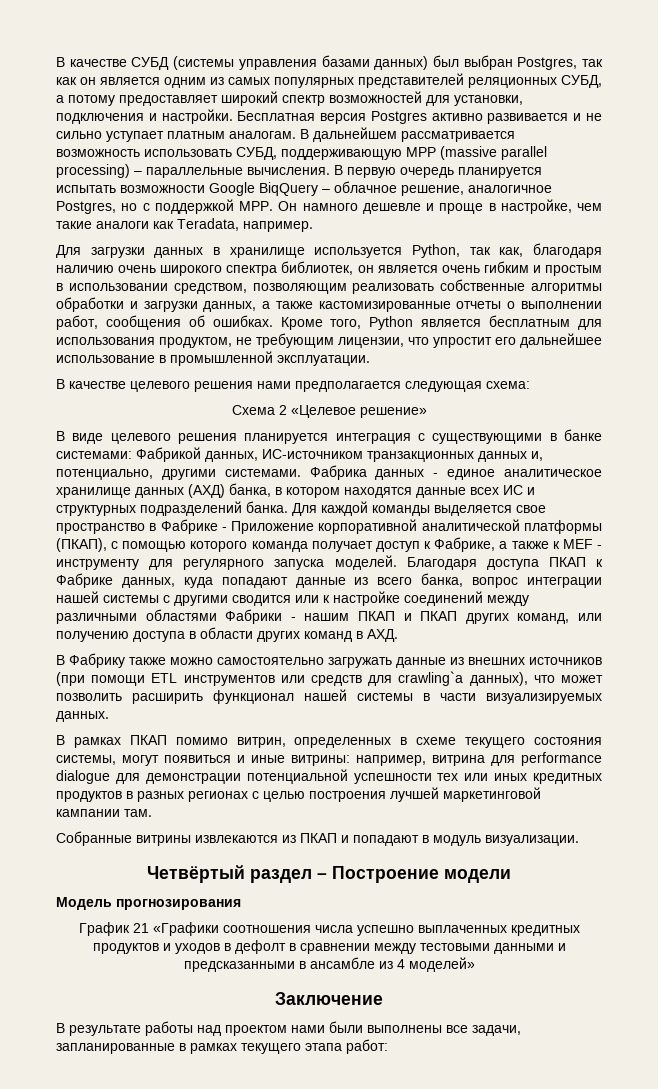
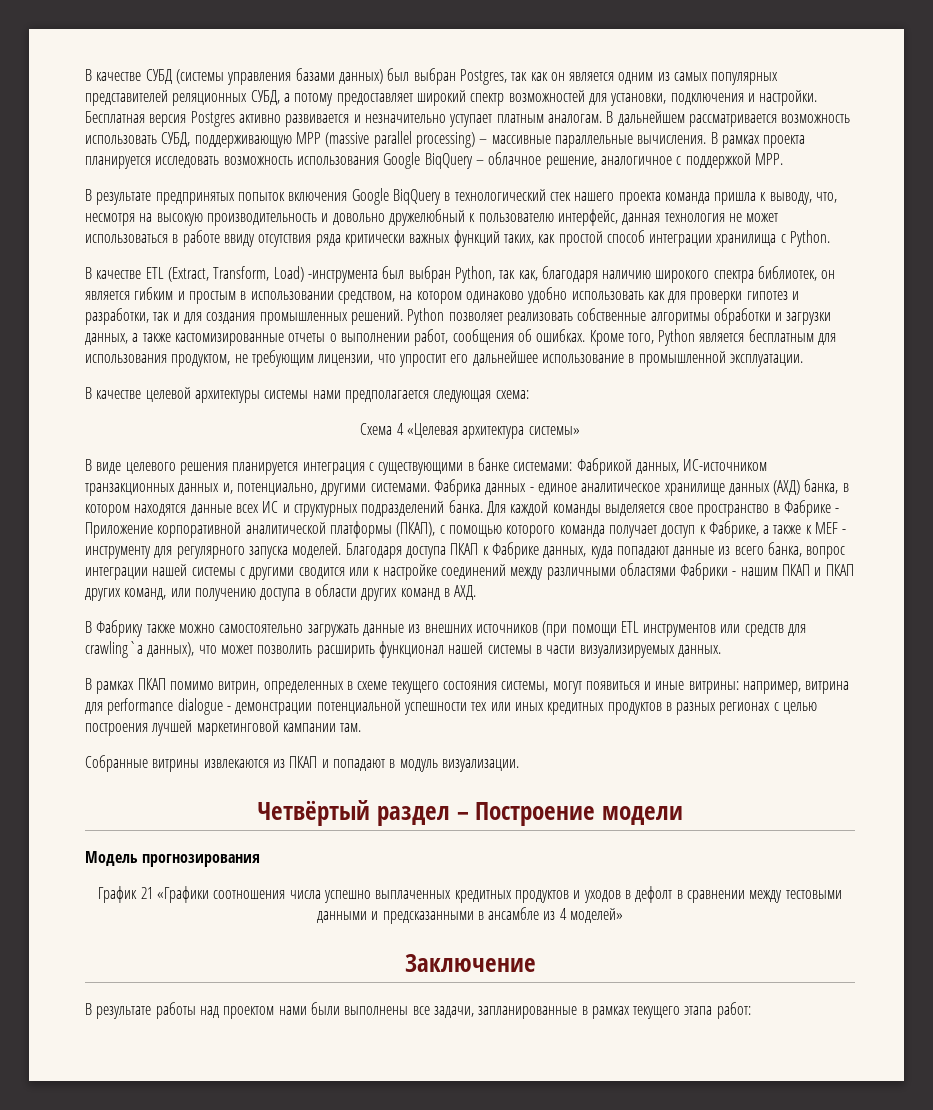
[586,113,602,121] [56,131,102,139] не сильно -> [364,114,446,123] незначительно
(142, 173) none -> [491,135,551,144] массивные
[347,167,542,178] [56,185,205,193] первую очередь планируется испытать возможности -> [721,135,806,148] [85,156,379,169] рамках проекта планируется исследовать возможность использования
[56,201,138,214] Postgres, но -> (672, 160) none
[278,199,602,214] [56,218,313,232] [56,245,403,258] Он намного дешевле и проще в настройке, чем такие аналоги как Teradata, например. // Для загрузки данных в хранилище используется -> [85,188,838,205] [85,209,779,226] [85,230,831,247] [85,266,451,283] // В результате предпринятых попыток включения Google BiqQuery в технологический стек нашего проекта команда пришла к выводу, что, несмотря на высокую производительность и довольно дружелюбный к пользователю интерфейс, данная технология не может использоваться в работе ввиду отсутствия ряда критически важных функций таких, как простой способ интеграции хранилища с Python. // В качестве ETL (Extract, Transform, Load) -инструмента был выбран
[118,265,157,273] очень -> (652, 274) none
[441,265,480,273] очень -> (130, 295) none
[252,283,347,294] позволяющим -> [399,287,800,304] [85,308,503,325] на котором одинаково удобно использовать как для проверки гипотез и разработки, так и для создания промышленных решений. Python позволяет
[130,381,253,392] целевого решения -> [145,387,309,403] целевой архитектуры системы
[278,405,427,418] 2 «Целевое решение» -> [396,423,580,439] 4 «Целевая архитектура системы»
[115,773,140,784] для -> [226,706,231,711] -

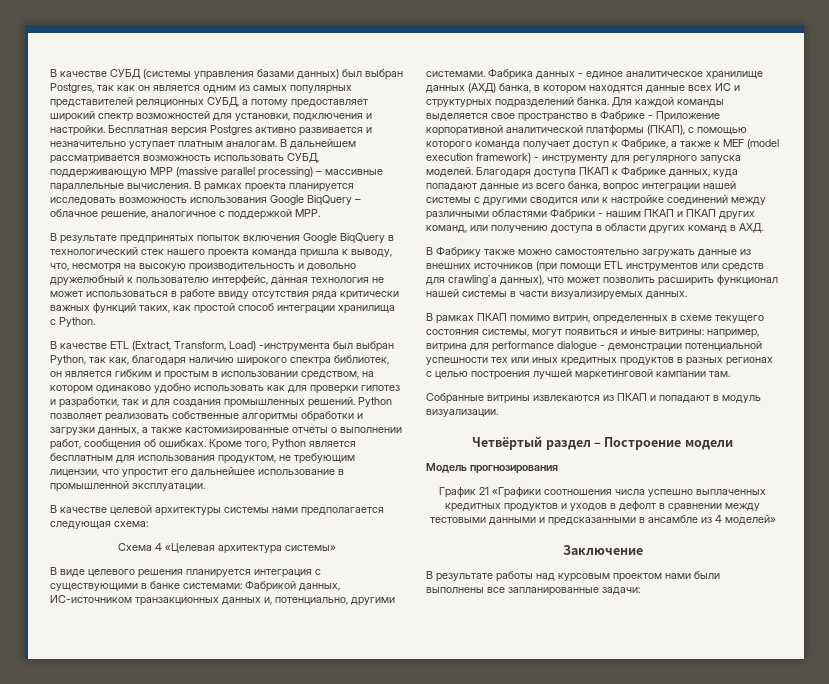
(839, 528) none -> [747,139,779,149] [426,153,531,163] (model execution framework)
(219, 1012) none -> [558,573,610,582] курсовым
[433,1002,751,1019] задачи, запланированные в рамках текущего этапа работ: -> [508,587,640,596] запланированные задачи:

